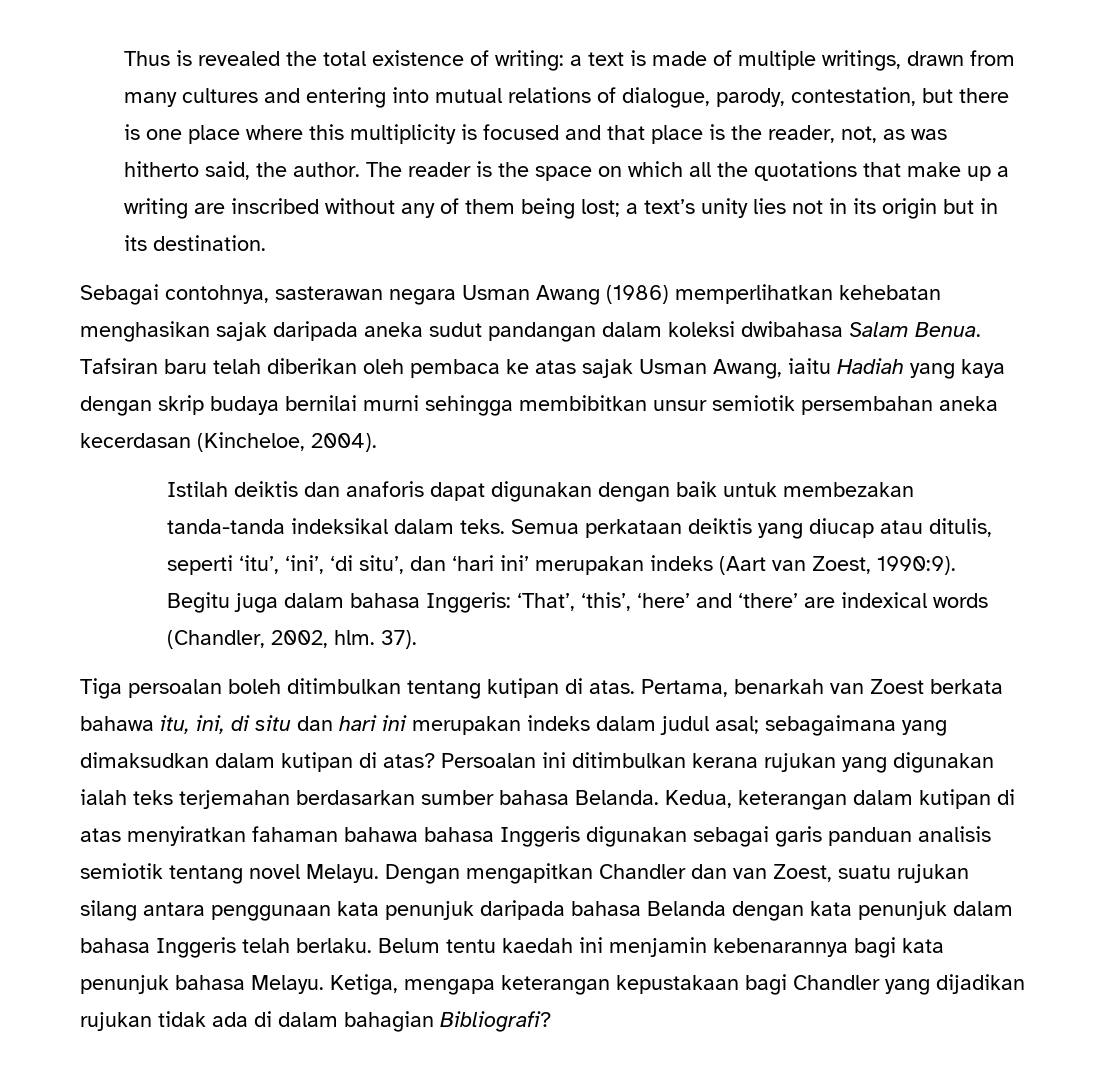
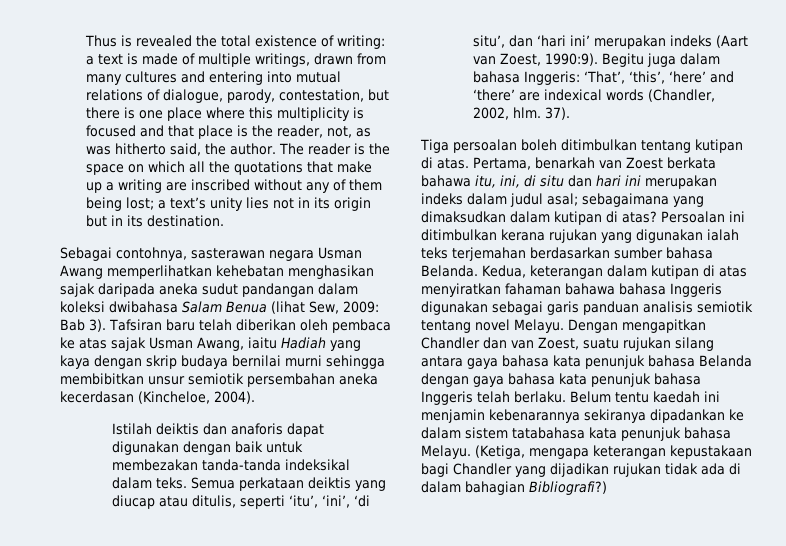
[606,285,669,304] (1986) -> (103, 272) none
[915,322,981,337] Benua. -> [226,301,379,314] [60,319,106,332] Benua (lihat Sew, 2009: Bab 3).
[211,900,565,921] penggunaan kata penunjuk daripada -> [467,355,645,369] gaya bahasa kata penunjuk
[810,901,1013,920] kata penunjuk dalam -> [473,373,651,387] gaya bahasa kata penunjuk
[854,937,896,958] bagi -> [584,409,744,423] [421,427,585,439] sekiranya dipadankan ke dalam sistem tatabahasa
[330,974,398,995] Ketiga, -> [475,445,525,459] (Ketiga,
[440,1011,551,1032] Bibliografi? -> [529,481,607,495] Bibliografi?)

